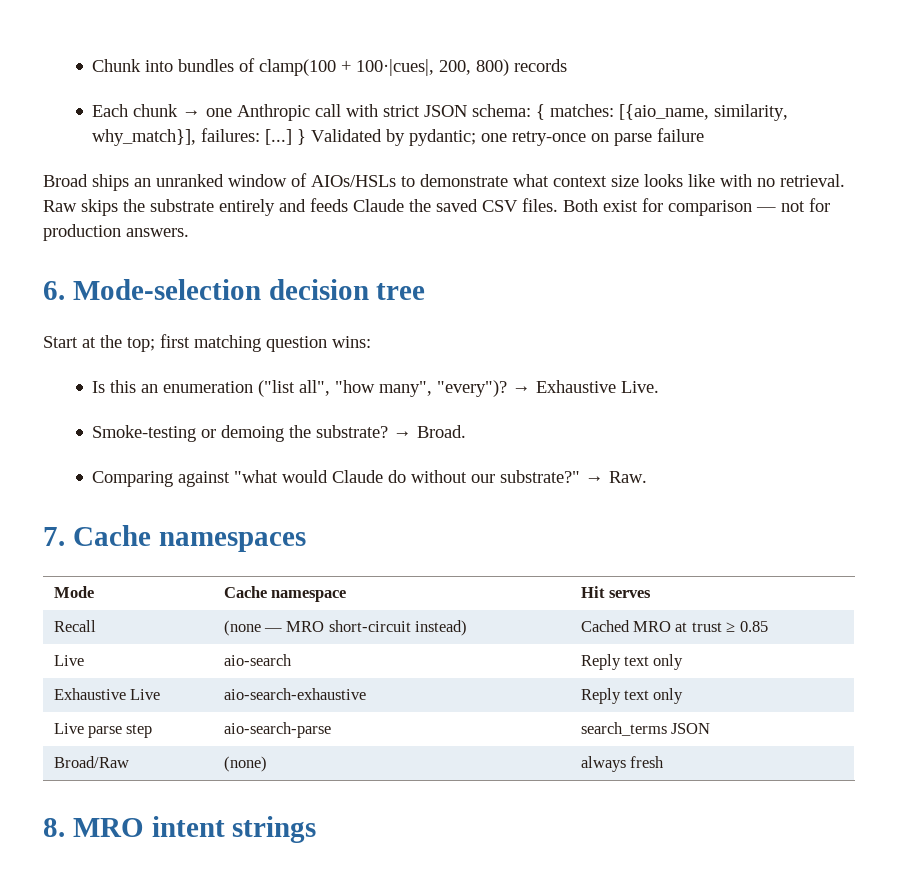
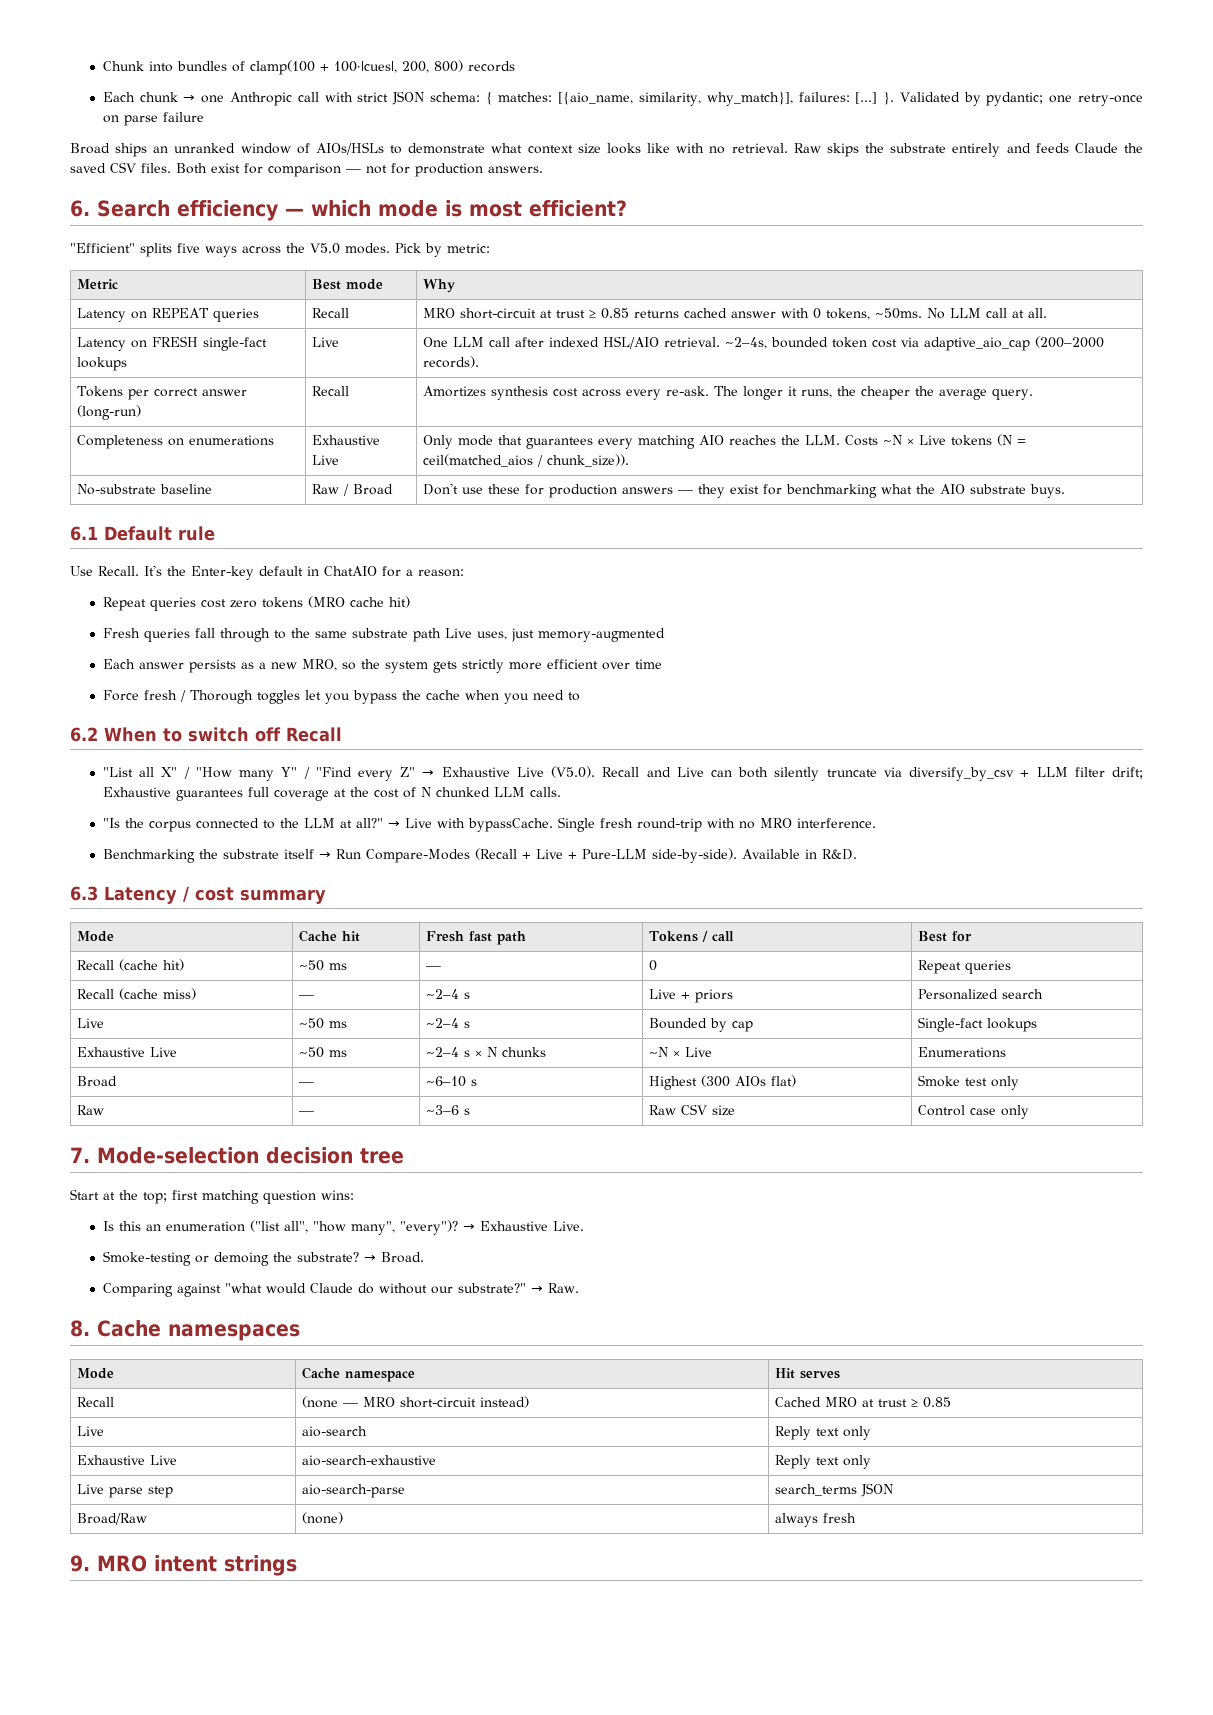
[297,129,307,145] } -> [883,92,895,105] }.
(65, 290) none -> [97,200,627,221] [70,243,490,257] [77,279,119,290] [312,279,384,290] [423,279,456,293] [77,308,260,322] [312,308,350,318] [423,308,1048,320] [77,336,268,351] [77,357,128,371] [312,337,340,347] [423,336,1105,351] [423,356,480,368] [77,386,248,400] [77,405,142,420] [312,386,350,396] [423,386,1034,400] [77,435,275,449] [312,435,381,445] [312,455,340,465] [423,434,1027,449] [423,454,630,467] [77,484,213,495] [312,484,394,496] [423,483,1066,498] [70,526,215,541] [70,565,464,580] [102,596,410,611] [102,628,665,642] [102,659,662,673] [102,690,580,704] [70,727,342,742] [102,766,1143,781] [102,787,561,801] [102,817,876,832] [102,848,857,863] [70,886,326,904] [77,931,115,942] [299,930,361,942] [426,931,527,945] [649,931,735,942] [918,931,973,942] [77,959,185,971] [299,960,348,971] [426,966,442,970] [649,960,658,971] [918,960,1012,974] [77,988,197,1000] [299,995,315,999] [426,989,471,999] [649,989,734,1003] [918,989,1044,1000] [77,1018,105,1028] [299,1018,348,1029] [426,1018,471,1028] [649,1018,754,1032] [918,1017,1038,1032] [77,1047,178,1057] [299,1047,348,1058] [426,1047,547,1057] [649,1047,713,1057] [918,1047,1007,1058] [77,1076,118,1087] [299,1082,315,1086] [426,1076,478,1087] [649,1075,797,1090] [918,1075,1020,1090] [77,1105,105,1115] [299,1111,315,1115] [426,1105,471,1115] [649,1104,736,1116] [918,1105,1030,1119] [70,1147,90,1163] Search efficiency — which mode is most efficient? // "Efficient" splits five ways across the V5.0 modes. Pick by metric: // Metric | Best mode | Why // Latency on REPEAT queries | Recall | MRO short-circuit at trust ≥ 0.85 returns cached answer with 0 tokens, ~50ms. No LLM call at all. // Latency on FRESH single-fact lookups | Live | One LLM call after indexed HSL/AIO retrieval. ~2–4s, bounded token cost via adaptive_aio_cap (200–2000 records). // Tokens per correct answer (long-run) | Recall | Amortizes synthesis cost across every re-ask. The longer it runs, the cheaper the average query. // Completeness on enumerations | Exhaustive Live | Only mode that guarantees every matching AIO reaches the LLM. Costs ~N × Live tokens (N = ceil(matched_aios / chunk_size)). // No-substrate baseline | Raw / Broad | Don't use these for production answers — they exist for benchmarking what the AIO substrate buys. // 6.1 Default rule // Use Recall. It's the Enter-key default in ChatAIO for a reason: // Repeat queries cost zero tokens (MRO cache hit) // Fresh queries fall through to the same substrate path Live uses, just memory-augmented // Each answer persists as a new MRO, so the system gets strictly more efficient over time // Force fresh / Thorough toggles let you bypass the cache when you need to // 6.2 When to switch off Recall // "List all X" / "How many Y" / "Find every Z" → Exhaustive Live (V5.0). Recall and Live can both silently truncate via diversify_by_csv + LLM filter drift; Exhaustive guarantees full coverage at the cost of N chunked LLM calls. // "Is the corpus connected to the LLM at all?" → Live with bypassCache. Single fresh round-trip with no MRO interference. // Benchmarking the substrate itself → Run Compare-Modes (Recall + Live + Pure-LLM side-by-side). Available in R&D. // 6.3 Latency / cost summary // Mode | Cache hit | Fresh fast path | Tokens / call | Best for // Recall (cache hit) | ~50 ms | — | 0 | Repeat queries // Recall (cache miss) | — | ~2–4 s | Live + priors | Personalized search // Live | ~50 ms | ~2–4 s | Bounded by cap | Single-fact lookups // Exhaustive Live | ~50 ms | ~2–4 s × N chunks | ~N × Live | Enumerations // Broad | — | ~6–10 s | Highest (300 AIOs flat) | Smoke test only // Raw | — | ~3–6 s | Raw CSV size | Control case only // 7.
[43,527,65,546] 7. -> [70,1320,90,1337] 8.
[43,818,65,837] 8. -> [70,1555,90,1572] 9.

